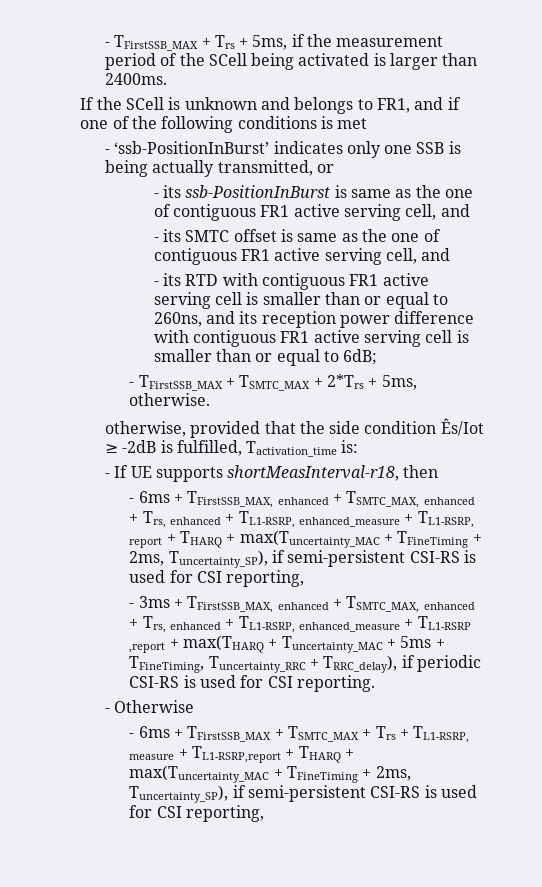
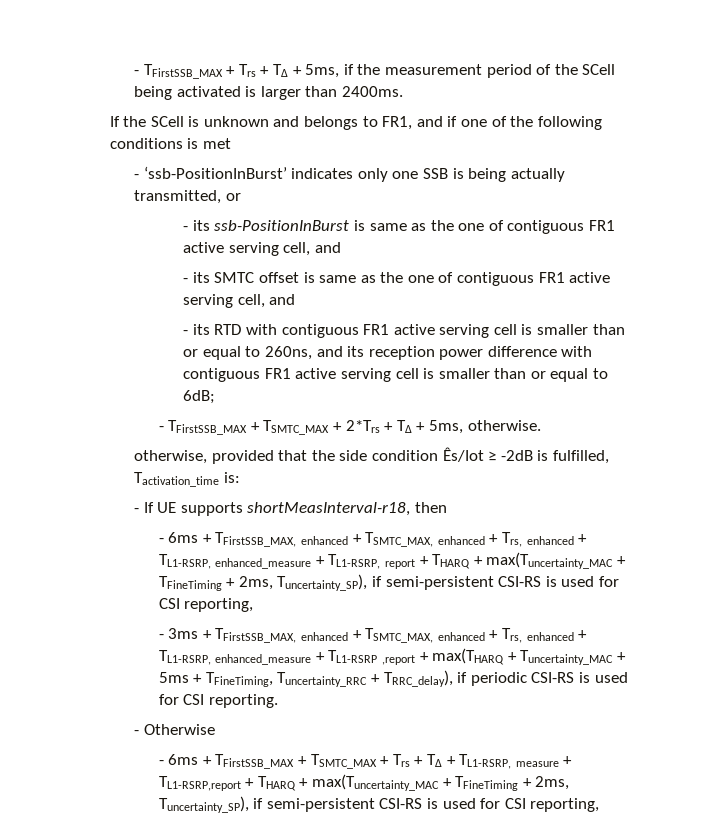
(249, 42) none -> [273,64,302,77] T∆ +
(378, 382) none -> [396,420,426,433] T∆ +
(409, 733) none -> [426,754,456,767] T∆ +

